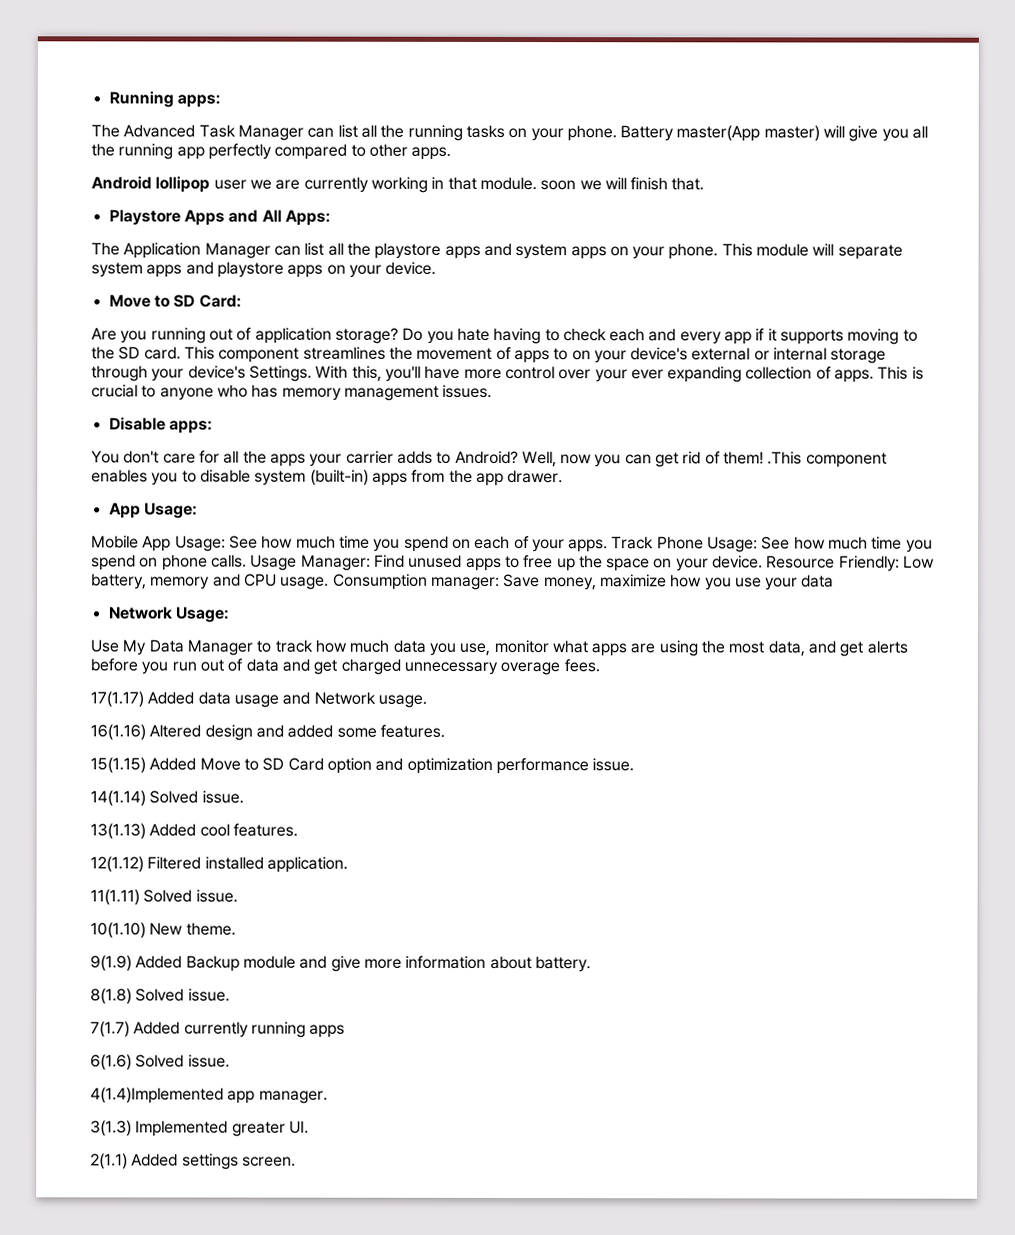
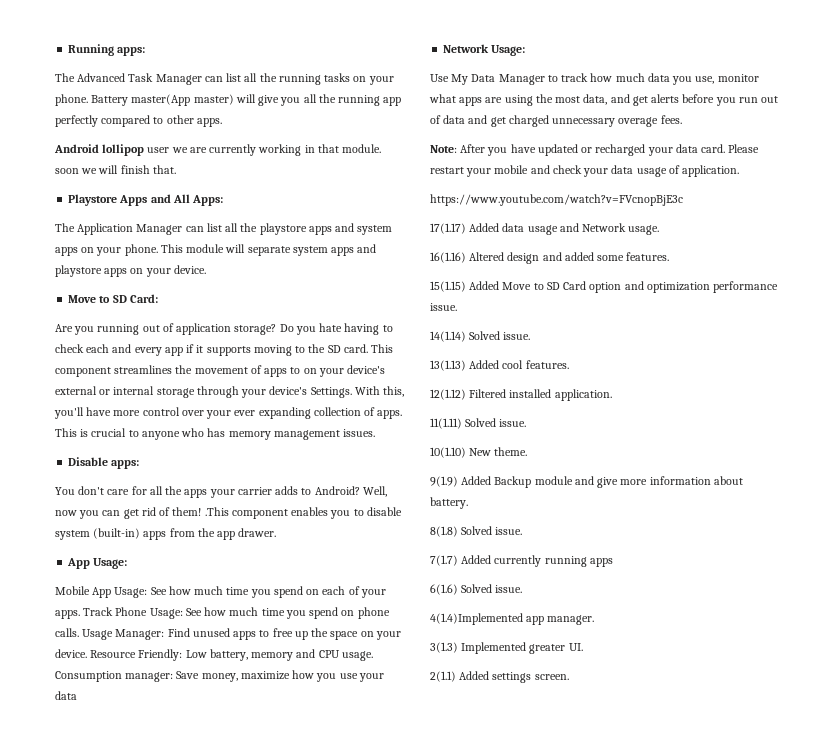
(600, 666) none -> [430,144,760,156] [430,165,740,177] [430,194,683,206] // Note: After you have updated or recharged your data card. Please restart your mobile and check your data usage of application. // https://www.youtube.com/watch?v=FVcnopBjE3c

